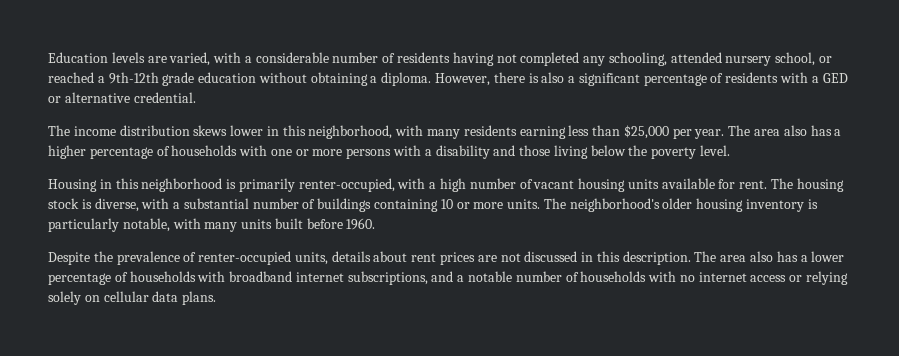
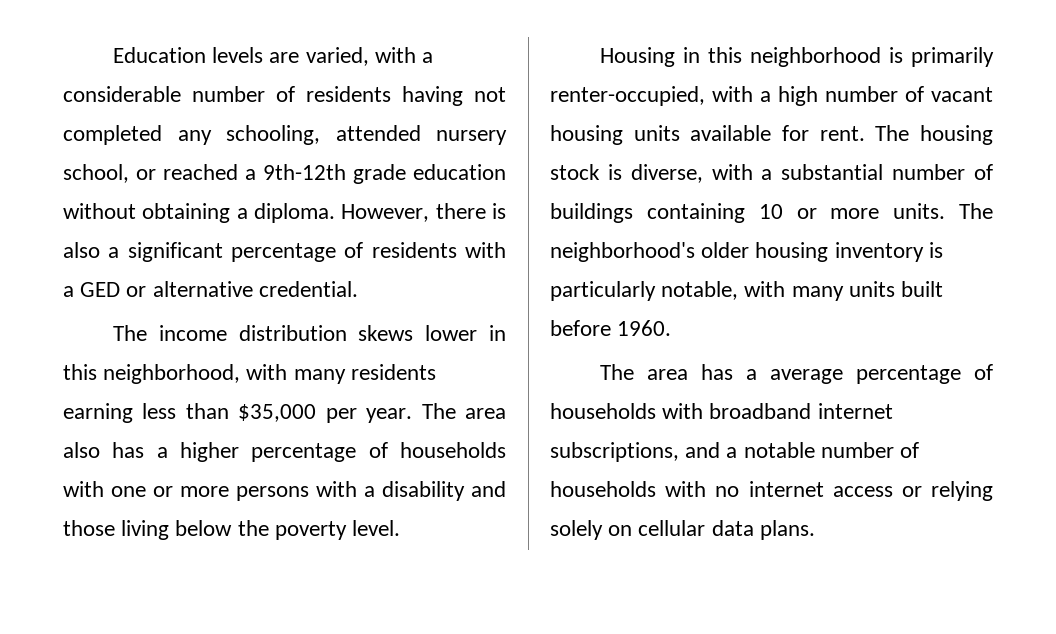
[623,125,669,139] $25,000 -> [238,404,317,422] $35,000
[48,251,845,265] Despite the prevalence of renter-occupied units, details about rent prices are not discussed in this description. The area also has a lower -> [599,364,843,384] The area has a average

